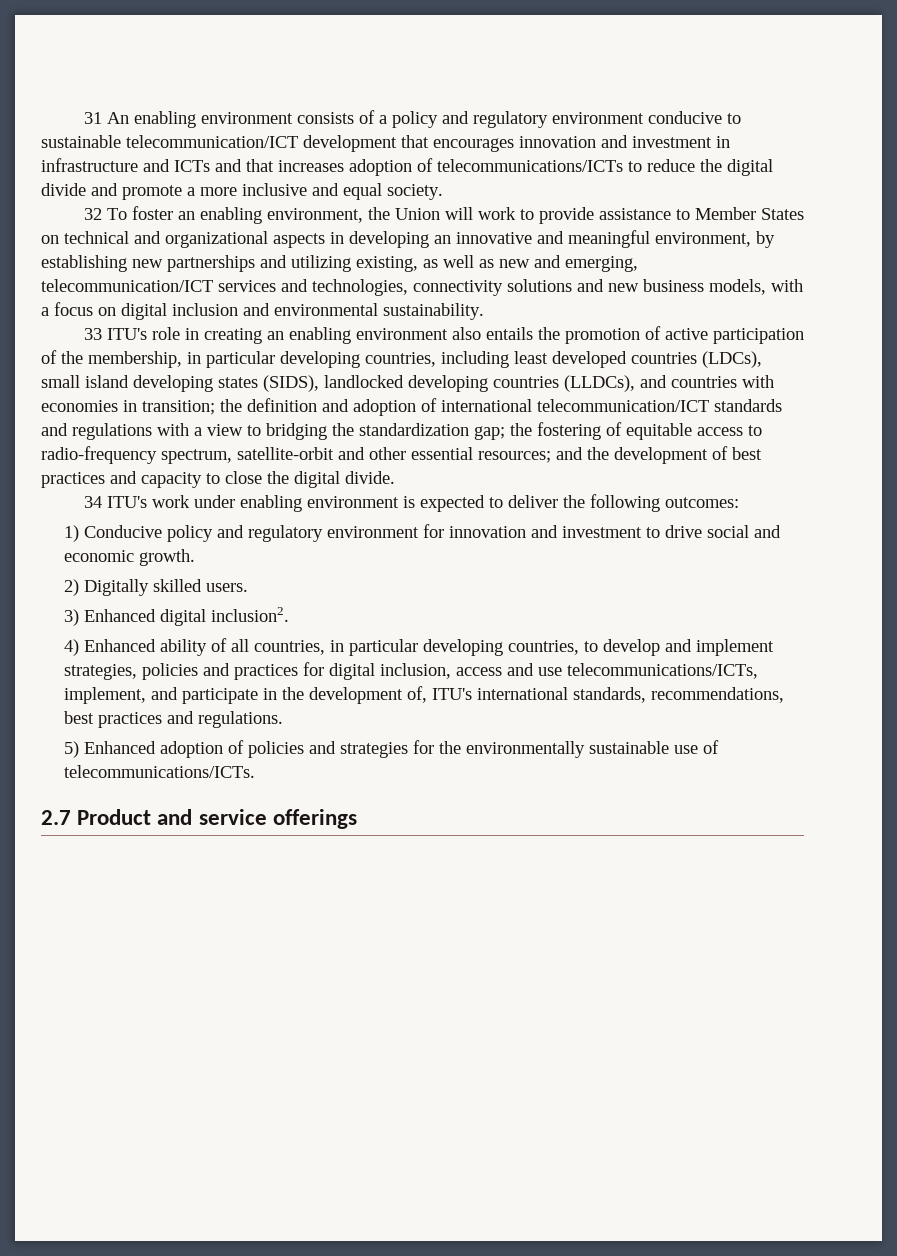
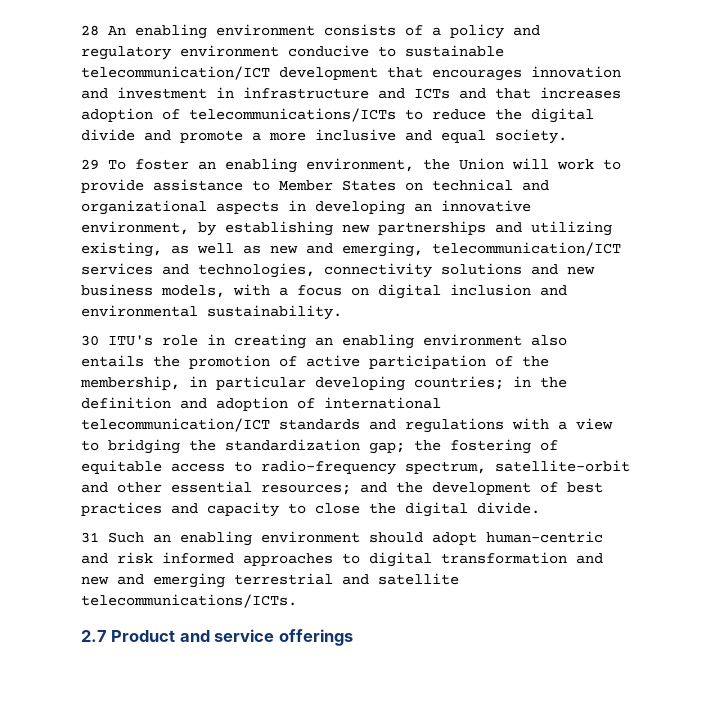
[83,112,102,124] 31 -> [81,25,99,36] 28
[83,208,102,220] 32 -> [81,159,99,170] 29
[537,230,650,248] and meaningful -> (531, 206) none
[83,328,102,340] 33 -> [81,335,99,346] 30
[365,351,762,368] [41,375,774,392] [41,400,215,415] countries, including least developed countries (LDCs), small island developing states (SIDS), landlocked developing countries (LLDCs), and countries with economies in transition; -> [414,376,531,390] countries; in
[83,494,739,512] [64,524,782,542] [64,549,196,566] [64,579,249,596] [64,607,290,626] [64,638,775,656] [64,662,759,680] [64,686,785,704] [64,711,284,728] [64,740,720,758] 34 ITU's work under enabling environment is expected to deliver the following outcomes: // 1) Conducive policy and regulatory environment for innovation and investment to drive social and economic growth. // 2) Digitally skilled users. // 3) Enhanced digital inclusion2. // 4) Enhanced ability of all countries, in particular developing countries, to develop and implement strategies, policies and practices for digital inclusion, access and use telecommunications/ICTs, implement, and participate in the development of, ITU's international standards, recommendations, best practices and regulations. // 5) Enhanced adoption of policies and strategies for the environmentally sustainable use of -> [81,531,603,546] [81,552,603,567] [81,573,459,588] 31 Such an enabling environment should adopt human-centric and risk informed approaches to digital transformation and new and emerging terrestrial and satellite

